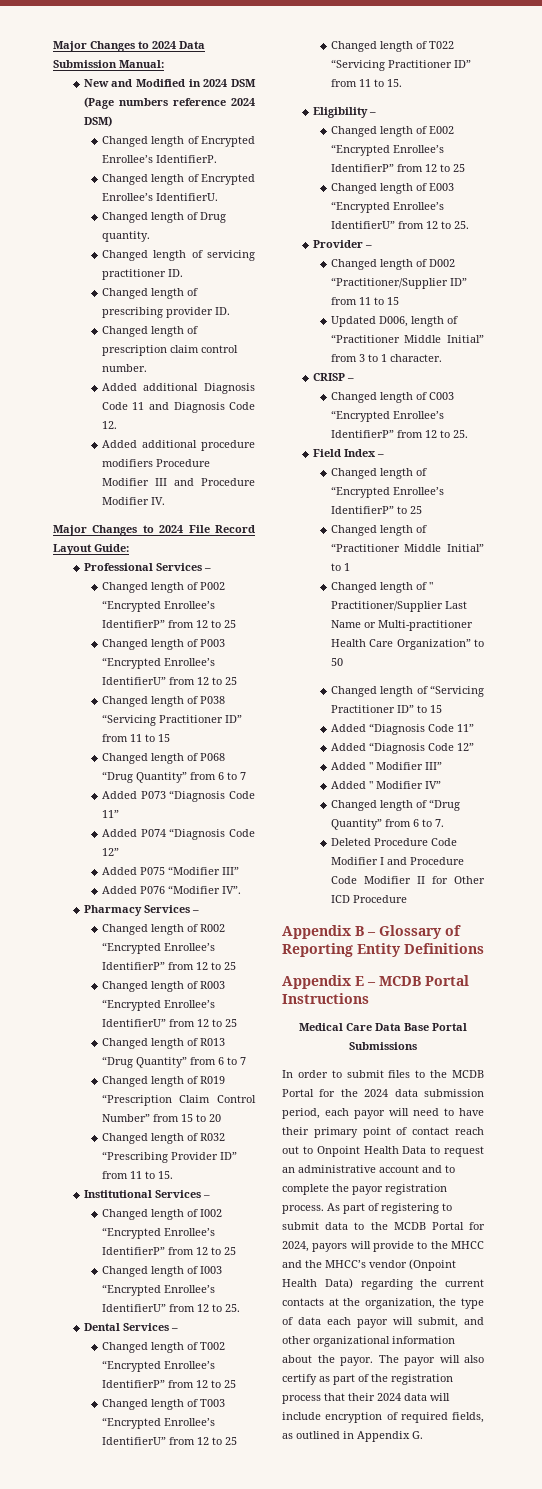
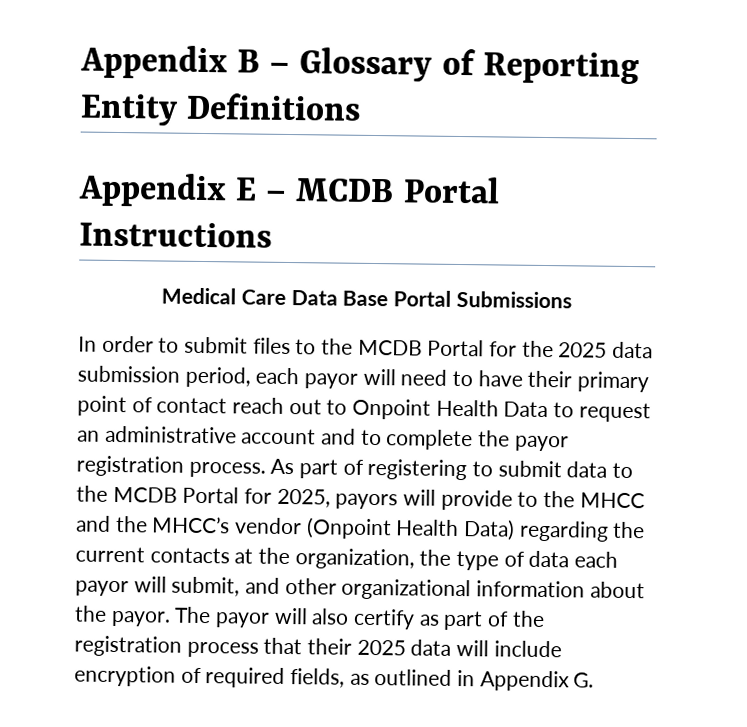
[53,41,205,52] [53,60,164,68] [83,79,256,87] [83,97,255,109] [83,116,112,127] [101,136,255,147] [101,155,217,163] [101,174,255,185] [101,193,218,201] [101,212,226,223] [101,231,150,242] [101,250,255,261] [101,269,183,280] [101,288,198,299] [101,307,230,318] [101,326,198,337] [101,345,238,356] [101,364,147,372] [101,383,256,394] [101,402,255,413] [101,421,117,429] [101,440,256,451] [101,459,210,467] [101,478,256,486] [101,497,165,505] [53,525,256,536] [53,544,129,555] [83,563,211,571] [101,582,225,593] [101,600,215,612] [101,620,236,628] [101,639,225,650] [101,657,215,669] [101,677,237,685] [101,696,225,707] [101,714,242,726] [101,734,170,742] [101,753,225,764] [101,771,246,783] [101,790,256,802] [101,810,119,818] [101,828,256,840] [101,848,119,856] [101,866,239,875] [101,885,241,894] [83,905,199,916] [101,924,225,935] [101,942,215,954] [101,962,236,970] [101,981,225,992] [101,999,215,1011] [101,1019,237,1027] [101,1038,225,1049] [101,1056,246,1068] [101,1076,225,1087] [101,1094,256,1106] [101,1114,221,1122] [101,1133,225,1144] [101,1151,237,1163] [101,1171,173,1179] [83,1190,210,1198] [101,1209,222,1220] [101,1227,215,1239] [101,1247,236,1255] [101,1266,222,1277] [101,1284,215,1296] [101,1304,240,1312] [83,1323,178,1331] [101,1342,225,1353] [101,1360,215,1372] [101,1380,236,1388] [101,1399,225,1410] [101,1417,215,1429] [101,1437,237,1445] [330,41,454,52] [330,59,471,71] [330,79,402,87] [312,107,376,118] [330,126,454,137] [330,144,444,156] [330,164,465,172] [330,183,454,194] [330,201,444,213] [330,221,469,229] [312,240,372,248] [330,259,455,270] [330,277,467,289] [330,297,399,305] [330,316,458,327] [330,334,484,343] [330,354,442,362] [312,373,354,381] [330,392,454,403] [330,410,444,422] [330,430,468,438] [312,449,384,457] [330,468,427,479] [330,486,444,498] [330,506,422,514] [330,525,427,536] [330,543,484,552] [330,563,350,571] [330,582,433,593] [330,601,467,612] [330,620,473,631] [330,639,484,650] [330,658,343,666] [330,685,484,697] [330,705,442,713] [330,723,474,735] [330,742,474,754] [330,762,442,770] [330,781,441,789] [330,799,460,811] [330,819,444,830] [330,838,457,846] [330,857,464,865] [330,876,485,884] [330,895,407,903] Major Changes to 2024 Data Submission Manual: // New and Modified in 2024 DSM (Page numbers reference 2024 DSM) // Changed length of Encrypted Enrollee’s IdentifierP. // Changed length of Encrypted Enrollee’s IdentifierU. // Changed length of Drug quantity. // Changed length of servicing practitioner ID. // Changed length of prescribing provider ID. // Changed length of prescription claim control number. // Added additional Diagnosis Code 11 and Diagnosis Code 12. // Added additional procedure modifiers Procedure Modifier III and Procedure Modifier IV. // Major Changes to 2024 File Record Layout Guide: // Professional Services – // Changed length of P002 “Encrypted Enrollee’s IdentifierP” from 12 to 25 // Changed length of P003 “Encrypted Enrollee’s IdentifierU” from 12 to 25 // Changed length of P038 “Servicing Practitioner ID” from 11 to 15 // Changed length of P068 “Drug Quantity” from 6 to 7 // Added P073 “Diagnosis Code 11” // Added P074 “Diagnosis Code 12” // Added P075 “Modifier III” // Added P076 “Modifier IV”. // Pharmacy Services – // Changed length of R002 “Encrypted Enrollee’s IdentifierP” from 12 to 25 // Changed length of R003 “Encrypted Enrollee’s IdentifierU” from 12 to 25 // Changed length of R013 “Drug Quantity” from 6 to 7 // Changed length of R019 “Prescription Claim Control Number” from 15 to 20 // Changed length of R032 “Prescribing Provider ID” from 11 to 15. // Institutional Services – // Changed length of I002 “Encrypted Enrollee’s IdentifierP” from 12 to 25 // Changed length of I003 “Encrypted Enrollee’s IdentifierU” from 12 to 25. // Dental Services – // Changed length of T002 “Encrypted Enrollee’s IdentifierP” from 12 to 25 // Changed length of T003 “Encrypted Enrollee’s IdentifierU” from 12 to 25 // Changed length of T022 “Servicing Practitioner ID” from 11 to 15. // Eligibility – // Changed length of E002 “Encrypted Enrollee’s IdentifierP” from 12 to 25 // Changed length of E003 “Encrypted Enrollee’s IdentifierU” from 12 to 25. // Provider – // Changed length of D002 “Practitioner/Supplier ID” from 11 to 15 // Updated D006, length of “Practitioner Middle Initial” from 3 to 1 character. // CRISP – // Changed length of C003 “Encrypted Enrollee’s IdentifierP” from 12 to 25. // Field Index – // Changed length of “Encrypted Enrollee’s IdentifierP” to 25 // Changed length of “Practitioner Middle Initial” to 1 // Changed length of " Practitioner/Supplier Last Name or Multi-practitioner Health Care Organization” to 50 // Changed length of “Servicing Practitioner ID” to 15 // Added “Diagnosis Code 11” // Added “Diagnosis Code 12” // Added " Modifier III” // Added " Modifier IV” // Changed length of “Drug Quantity” from 6 to 7. // Deleted Procedure Code Modifier I and Procedure Code Modifier II for Other ICD Procedure // -> (80, 62) none
[364,1089,389,1097] 2024 -> [558,342,608,358] 2025
[282,1241,309,1252] 2024, -> [276,488,331,508] 2025,
[377,1393,401,1401] 2024 -> [356,639,406,656] 2025

